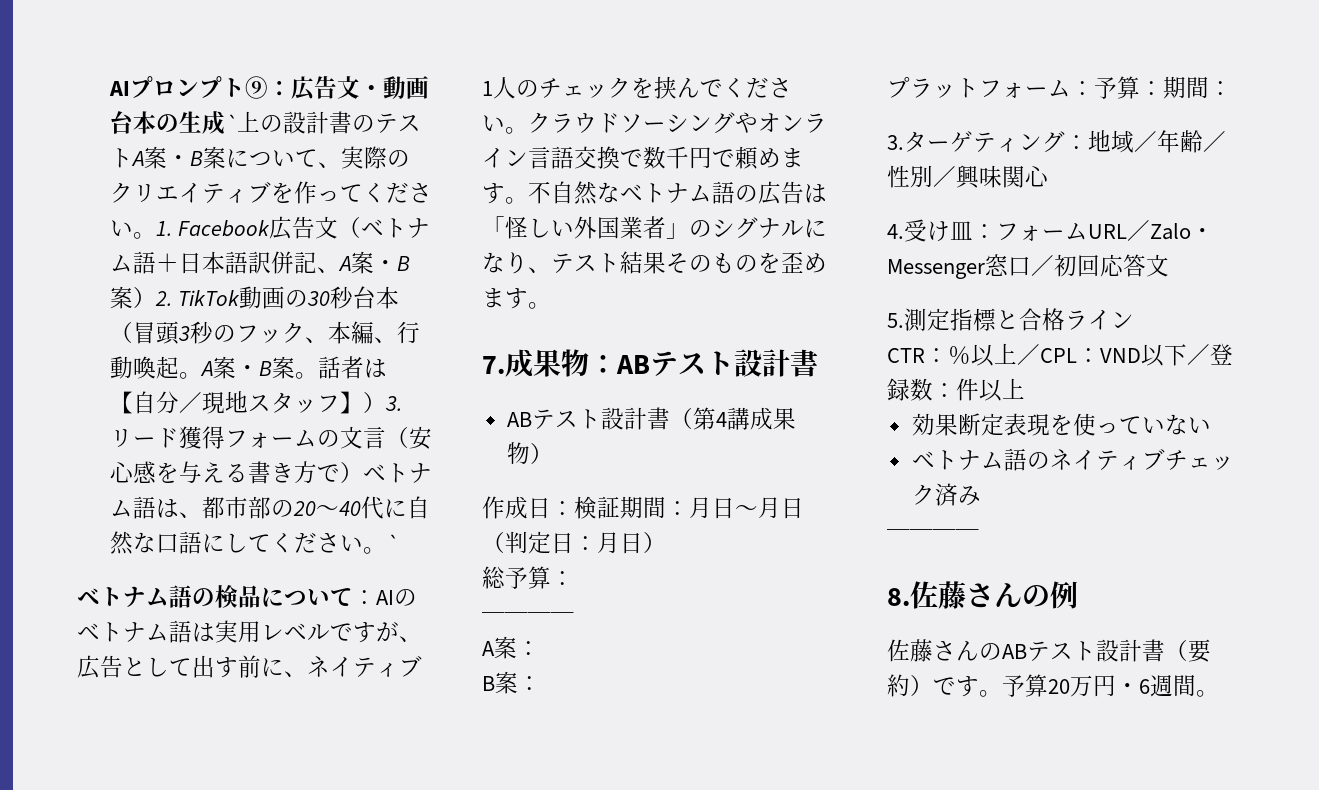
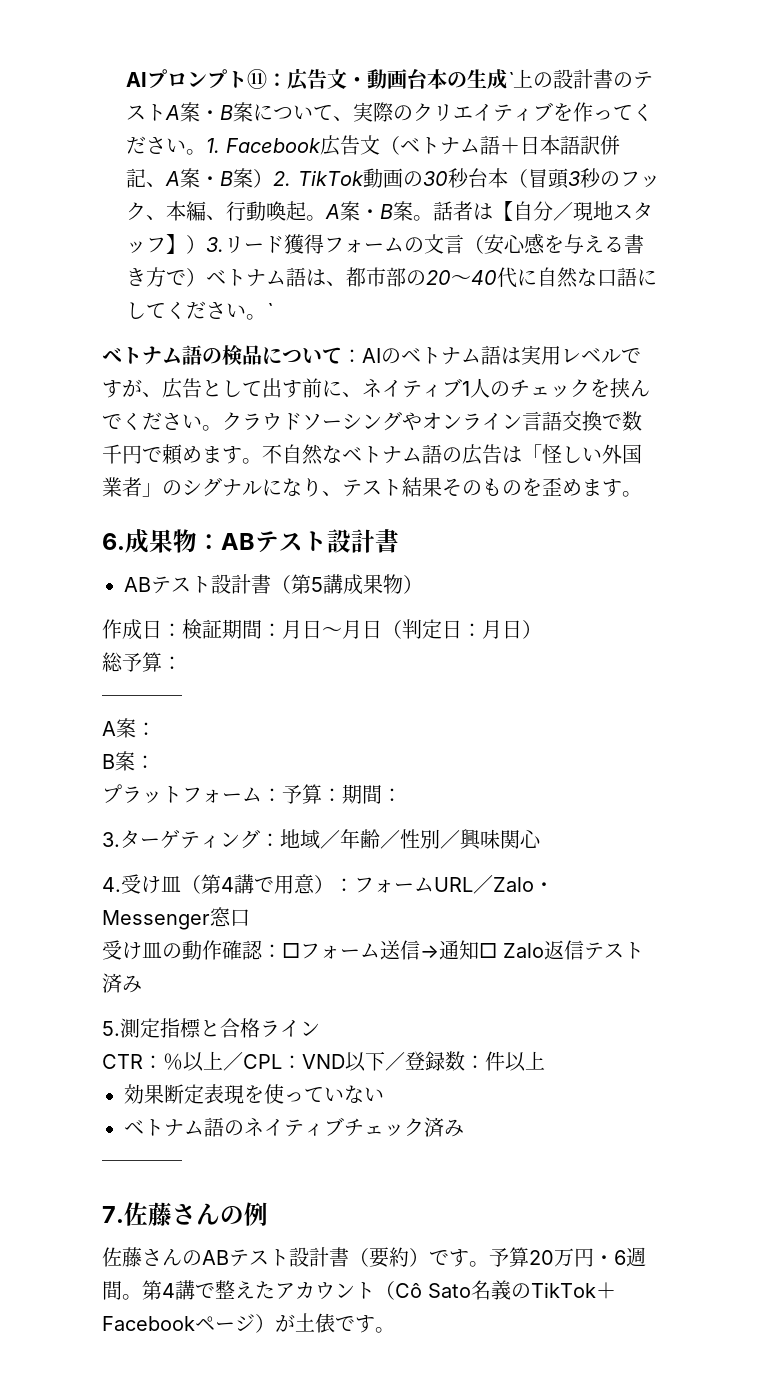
[244,76,268,99] ⑨ -> [247,69,268,89] ⑪
[482,356,505,374] 7. -> [102,533,125,550] 6.
[715,412,727,427] 4 -> [311,577,323,592] 5
(973, 230) none -> [181,874,334,894] （第4講で用意）
[1031,254,1169,277] ／初回応答文 -> [102,940,644,960] [102,973,142,993] // 受け皿の動作確認：□フォーム送信→通知□ Zalo返信テスト済み
[887,588,910,606] 8. -> [102,1206,124,1223] 7.
(1219, 693) none -> [142,1280,616,1300] [102,1313,395,1333] 第4講で整えたアカウント（Cô Sato名義のTikTok＋Facebookページ）が土俵です。

